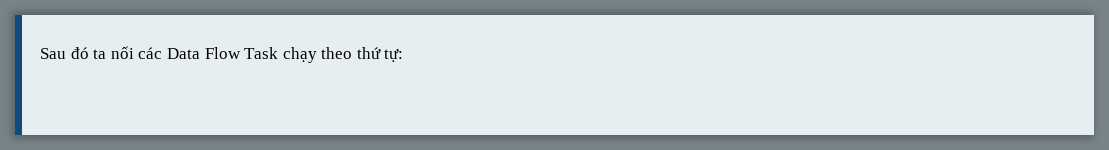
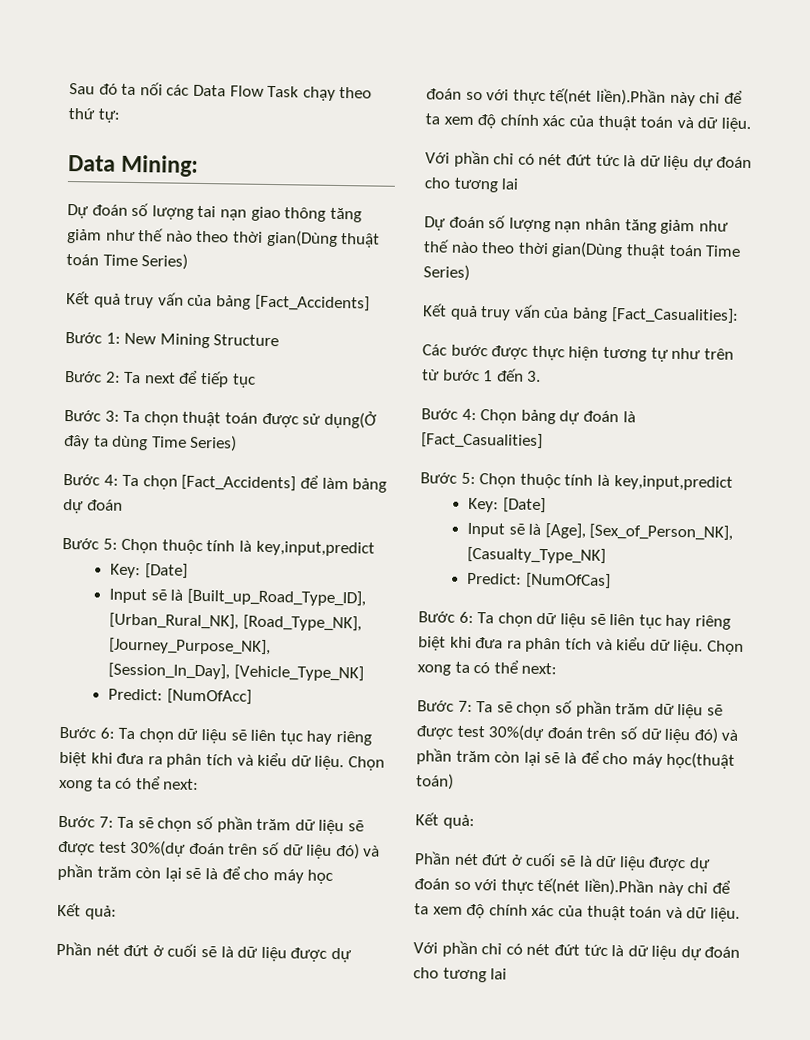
(404, 55) none -> [68,154,200,177] [67,202,362,223] [67,228,381,248] [66,253,189,270] [66,291,370,312] [65,332,280,349] [64,370,256,388] [64,409,377,429] [64,434,238,452] [63,473,388,493] [63,498,123,514] [62,537,375,557] [110,563,188,579] [109,588,366,607] [109,612,362,632] [109,637,272,656] [108,662,364,682] [108,688,252,705] [59,726,372,746] [59,751,385,771] [58,776,200,792] [58,815,364,835] [58,840,381,860] [57,863,334,884] [57,902,117,920] [56,941,352,963] [426,88,743,107] [425,113,751,133] [425,150,753,171] [424,177,520,193] [424,215,729,235] [423,239,742,259] [423,264,470,281] [422,303,739,324] [422,344,734,362] [422,368,542,382] [421,408,636,425] [421,432,543,450] [420,472,733,491] [468,497,546,514] [467,522,734,541] [467,546,607,564] [467,572,611,590] [418,611,731,630] [418,636,744,655] [417,660,558,676] [417,700,723,719] [416,724,739,744] [416,748,736,769] [416,773,454,790] [415,812,475,830] [414,851,711,872] [414,877,731,897] [414,903,740,922] [413,940,741,961] [413,967,508,983] // Data Mining: // Dự đoán số lượng tai nạn giao thông tăng giảm như thế nào theo thời gian(Dùng thuật toán Time Series) // Kết quả truy vấn của bảng [Fact_Accidents] // Bước 1: New Mining Structure // Bước 2: Ta next để tiếp tục // Bước 3: Ta chọn thuật toán được sử dụng(Ở đây ta dùng Time Series) // Bước 4: Ta chọn [Fact_Accidents] để làm bảng dự đoán // Bước 5: Chọn thuộc tính là key,input,predict // Key: [Date] // Input sẽ là [Built_up_Road_Type_ID], [Urban_Rural_NK], [Road_Type_NK], [Journey_Purpose_NK], [Session_In_Day], [Vehicle_Type_NK] // Predict: [NumOfAcc] // Bước 6: Ta chọn dữ liệu sẽ liên tục hay riêng biệt khi đưa ra phân tích và kiểu dữ liệu. Chọn xong ta có thể next: // Bước 7: Ta sẽ chọn số phần trăm dữ liệu sẽ được test 30%(dự đoán trên số dữ liệu đó) và phần trăm còn lại sẽ là để cho máy học // Kết quả: // Phần nét đứt ở cuối sẽ là dữ liệu được dự đoán so với thực tế(nét liền).Phần này chỉ để ta xem độ chính xác của thuật toán và dữ liệu. // Với phần chỉ có nét đứt tức là dữ liệu dự đoán cho tương lai // Dự đoán số lượng nạn nhân tăng giảm như thế nào theo thời gian(Dùng thuật toán Time Series) // Kết quả truy vấn của bảng [Fact_Casualities]: // Các bước được thực hiện tương tự như trên từ bước 1 đến 3. // Bước 4: Chọn bảng dự đoán là [Fact_Casualities] // Bước 5: Chọn thuộc tính là key,input,predict // Key: [Date] // Input sẽ là [Age], [Sex_of_Person_NK], [Casualty_Type_NK] // Predict: [NumOfCas] // Bước 6: Ta chọn dữ liệu sẽ liên tục hay riêng biệt khi đưa ra phân tích và kiểu dữ liệu. Chọn xong ta có thể next: // Bước 7: Ta sẽ chọn số phần trăm dữ liệu sẽ được test 30%(dự đoán trên số dữ liệu đó) và phần trăm còn lại sẽ là để cho máy học(thuật toán) // Kết quả: // Phần nét đứt ở cuối sẽ là dữ liệu được dự đoán so với thực tế(nét liền).Phần này chỉ để ta xem độ chính xác của thuật toán và dữ liệu. // Với phần chỉ có nét đứt tức là dữ liệu dự đoán cho tương lai

